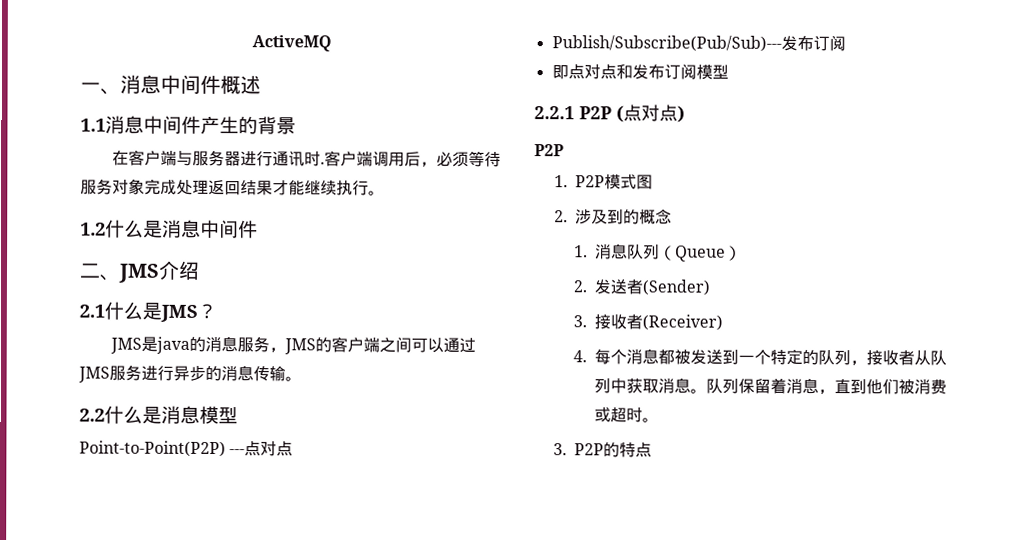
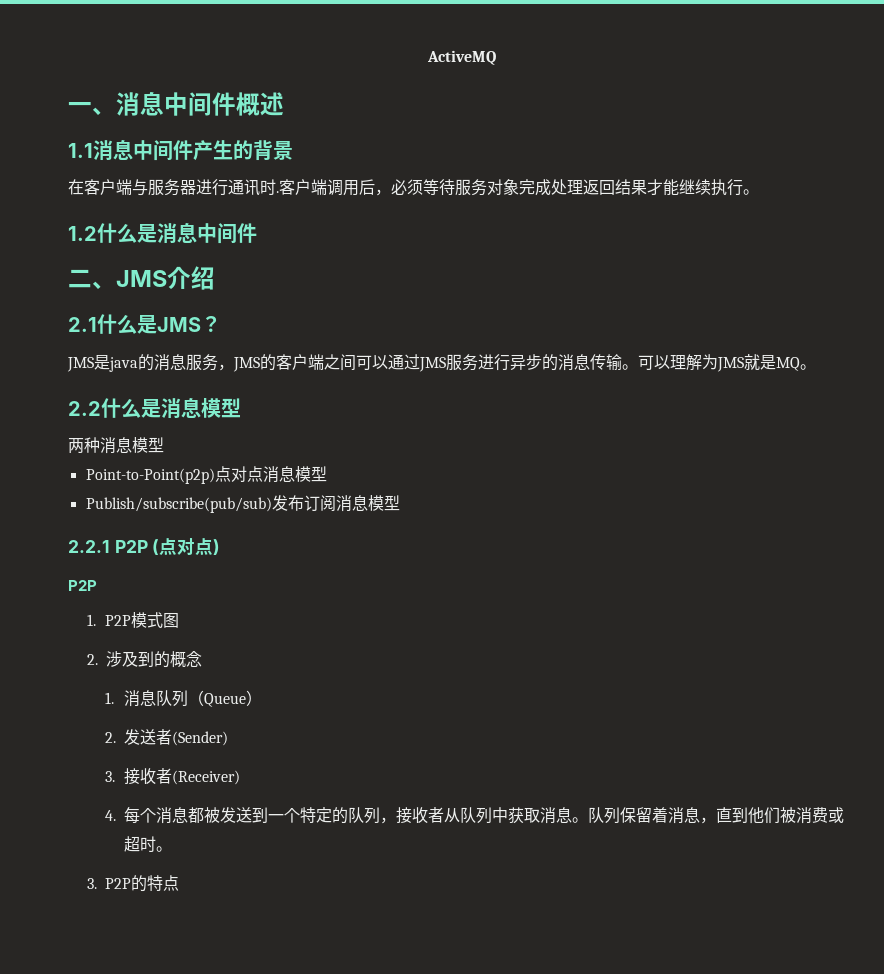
(302, 379) none -> [638,354,816,372] 可以理解为JMS就是MQ。
[79,440,294,458] [551,34,846,52] [551,63,697,80] Point-to-Point(P2P) ---点对点 // Publish/Subscribe(Pub/Sub)---发布订阅 // 即点对点和发布订阅 -> [68,437,164,454] [85,466,327,484] [85,495,368,513] 两种消息模型 // Point-to-Point(p2p)点对点消息模型 // Publish/subscribe(pub/sub)发布订阅消息

